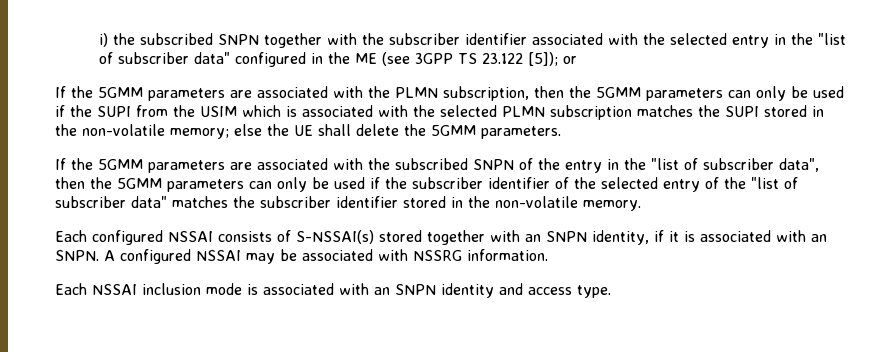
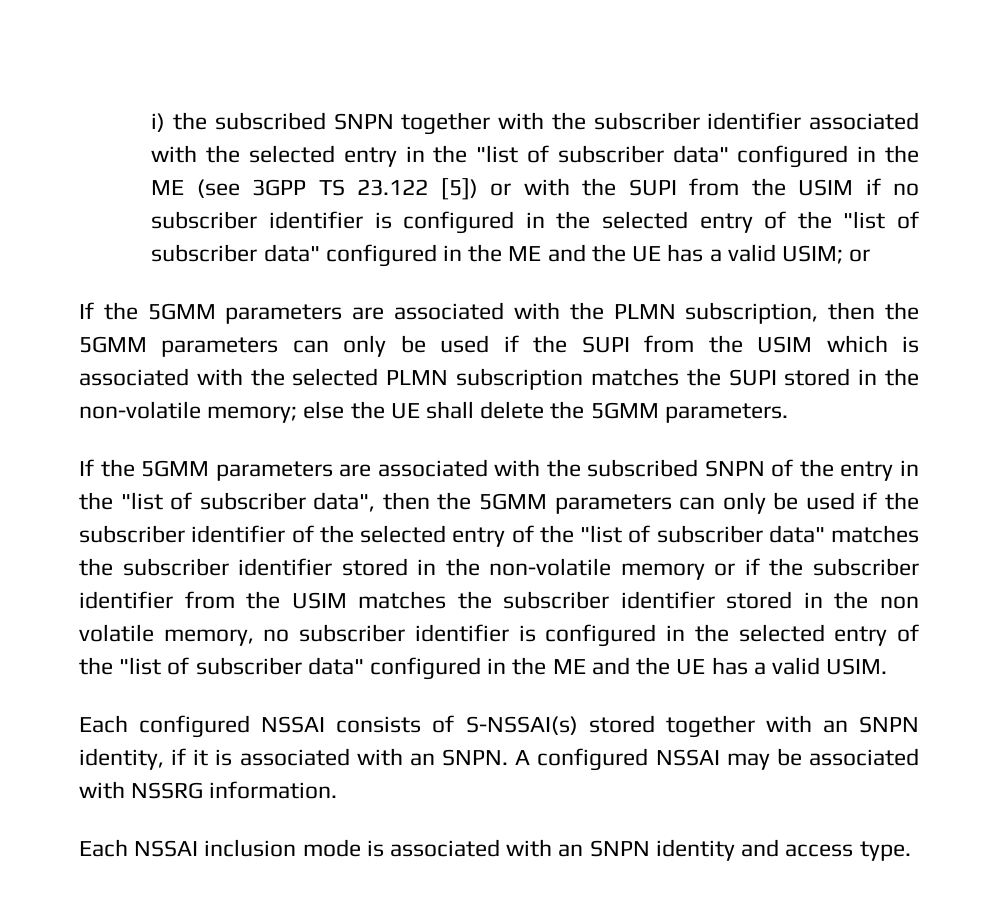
[527,52,558,66] [5]); -> [440,178,920,200] [151,211,920,234] [151,244,843,267] [5]) or with the SUPI from the USIM if no subscriber identifier is configured in the selected entry of the "list of subscriber data" configured in the ME and the UE has a valid USIM;
[583,200,641,211] memory. -> [620,558,919,580] [79,591,919,609] [79,624,920,647] [79,657,888,680] memory or if the subscriber identifier from the USIM matches the subscriber identifier stored in the non volatile memory, no subscriber identifier is configured in the selected entry of the "list of subscriber data" configured in the ME and the UE has a valid USIM.

